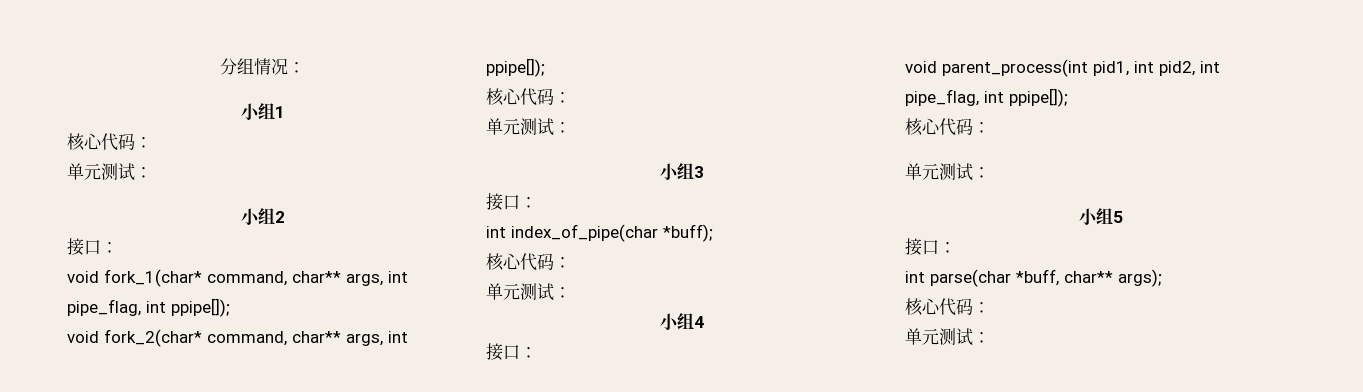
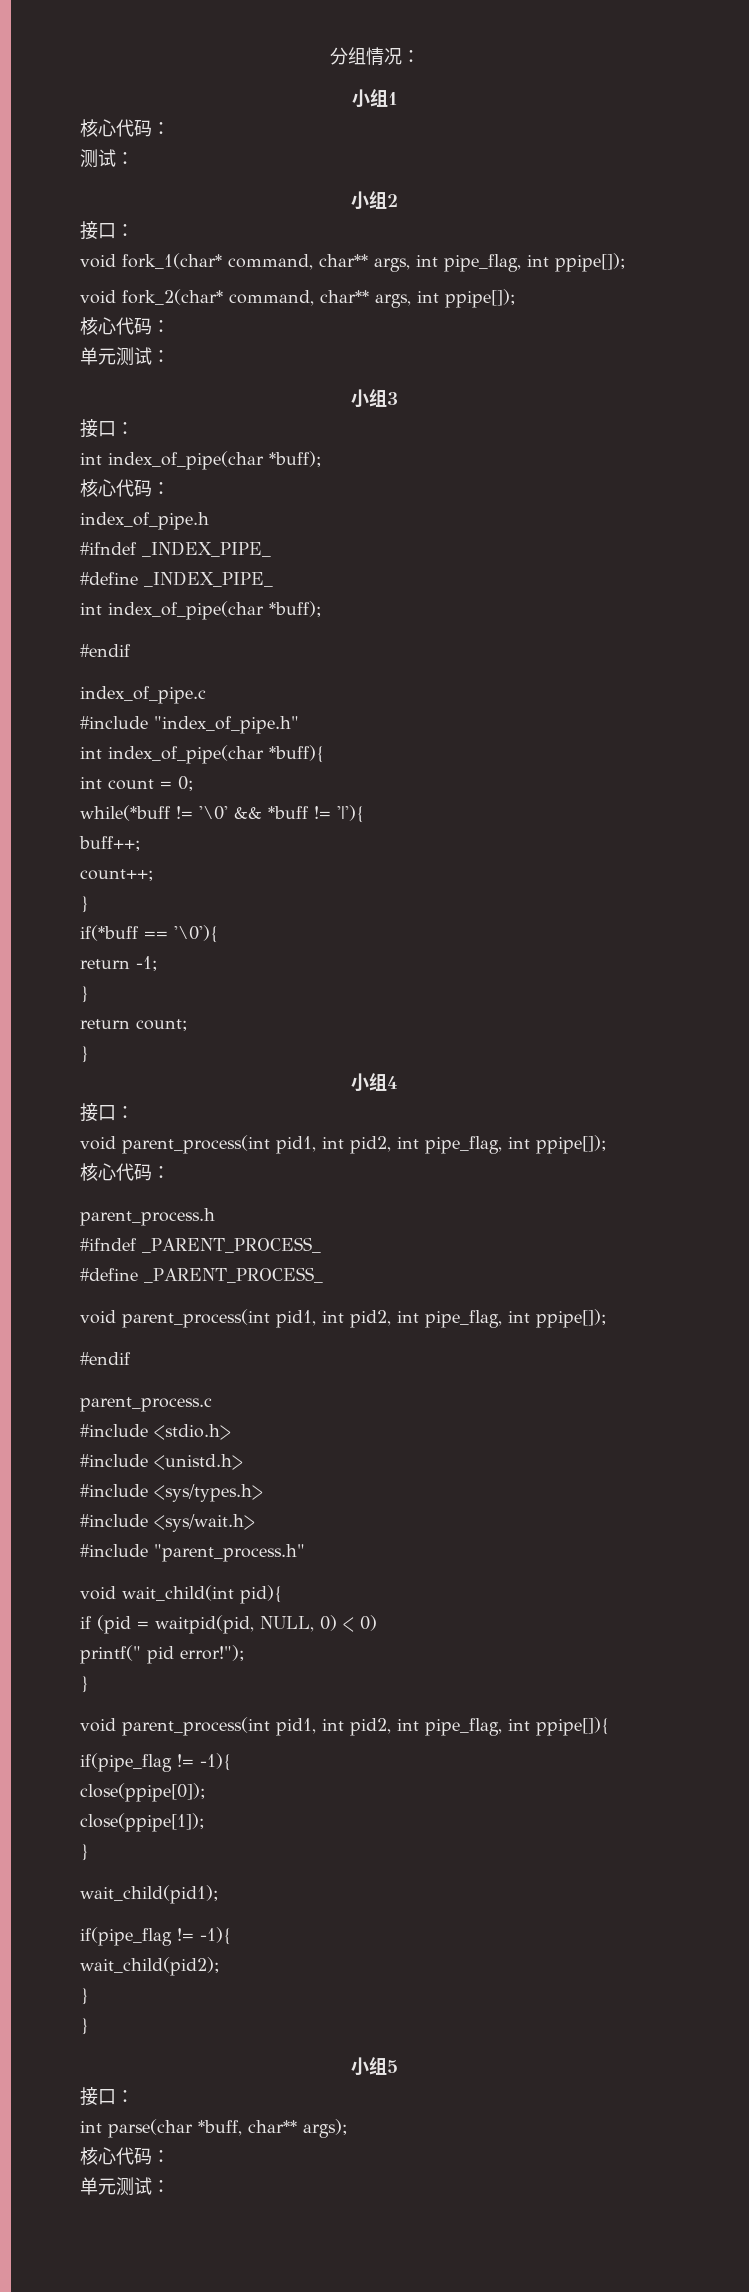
[67,163,101,180] 单元 -> (170, 128) none
[486,283,571,301] 单元测试： -> [80,512,209,530] [80,541,271,557] [80,571,273,587] [80,601,322,620] [80,644,131,657] [80,686,206,704] [80,716,299,734] [80,745,325,764] [80,776,194,791] [80,805,365,823] [79,836,141,851] [80,869,154,881] [80,896,89,913] [80,925,219,943] [80,956,158,971] [80,986,89,1003] [80,1019,188,1031] [80,1046,89,1063] index_of_pipe.h // #ifndef _INDEX_PIPE_ // #define _INDEX_PIPE_ // int index_of_pipe(char *buff); // #endif // index_of_pipe.c // #include "index_of_pipe.h" // int index_of_pipe(char *buff){ // int count = 0; // while(*buff != '\0' && *buff != '|'){ // buff++; // count++; // } // if(*buff == '\0'){ // return -1; // } // return count; // }
[905,163,990,181] 单元测试： -> [80,1208,215,1226] [80,1237,321,1253] [80,1267,323,1283] [80,1309,607,1328] [80,1352,131,1365] [80,1397,212,1412] [80,1424,231,1440] [80,1454,243,1470] [80,1484,263,1502] [80,1514,255,1532] [80,1544,305,1562] [80,1585,283,1604] [80,1615,377,1634] [80,1645,245,1664] [80,1676,89,1693] [80,1717,610,1736] [80,1753,232,1772] [80,1783,206,1802] [80,1813,205,1832] [80,1844,89,1861] [80,1885,219,1904] [80,1927,232,1946] [80,1957,220,1976] [80,1988,89,2005] [80,2018,89,2035] parent_process.h // #ifndef _PARENT_PROCESS_ // #define _PARENT_PROCESS_ // void parent_process(int pid1, int pid2, int pipe_flag, int ppipe[]); // #endif // parent_process.c // #include <stdio.h> // #include <unistd.h> // #include <sys/types.h> // #include <sys/wait.h> // #include "parent_process.h" // void wait_child(int pid){ // if (pid = waitpid(pid, NULL, 0) < 0) // printf(" pid error!"); // } // void parent_process(int pid1, int pid2, int pipe_flag, int ppipe[]){ // if(pipe_flag != -1){ // close(ppipe[0]); // close(ppipe[1]); // } // wait_child(pid1); // if(pipe_flag != -1){ // wait_child(pid2); // } // }

